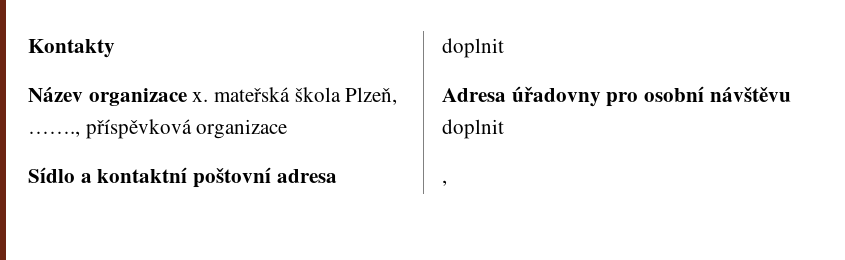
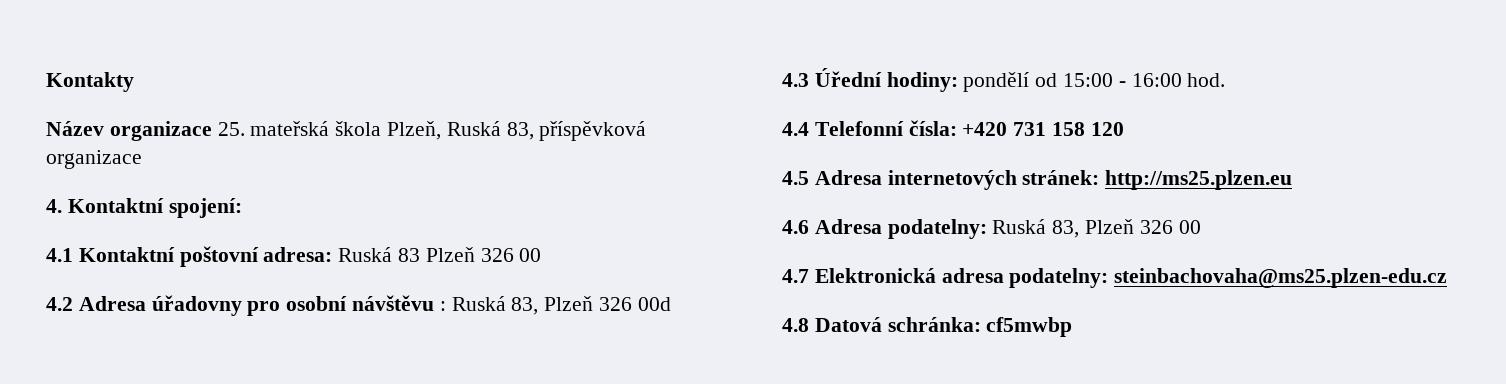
[192,92,209,102] x. -> [217,122,245,136] 25.
[28,131,80,137] ……., -> [446,121,534,140] Ruská 83,
[28,167,337,188] [442,38,504,58] Sídlo a kontaktní poštovní adresa doplnit // -> [46,198,242,218] [46,246,542,267] [46,297,73,311] 4. Kontaktní spojení: // 4.1 Kontaktní poštovní adresa: Ruská 83 Plzeň 326 00 // 4.2
[442,119,504,139] [442,180,447,186] doplnit // , -> [439,296,671,315] [782,68,1226,92] [782,120,1124,136] [782,170,1293,190] [782,219,1201,239] [782,268,1448,288] [782,317,1073,337] : Ruská 83, Plzeň 326 00d // 4.3 Úřední hodiny: pondělí od 15:00 - 16:00 hod. // 4.4 Telefonní čísla: +420 731 158 120 // 4.5 Adresa internetových stránek: http://ms25.plzen.eu // 4.6 Adresa podatelny: Ruská 83, Plzeň 326 00 // 4.7 Elektronická adresa podatelny: steinbachovaha@ms25.plzen-edu.cz // 4.8 Datová schránka: cf5mwbp

